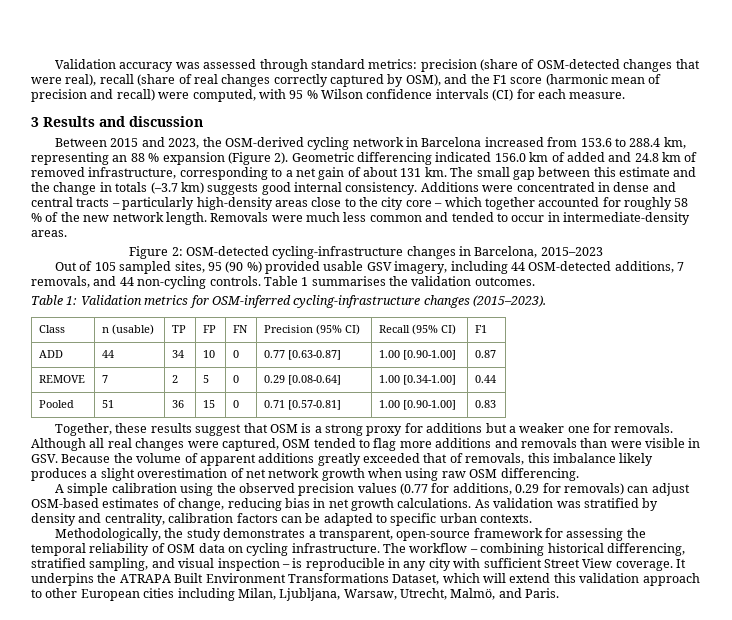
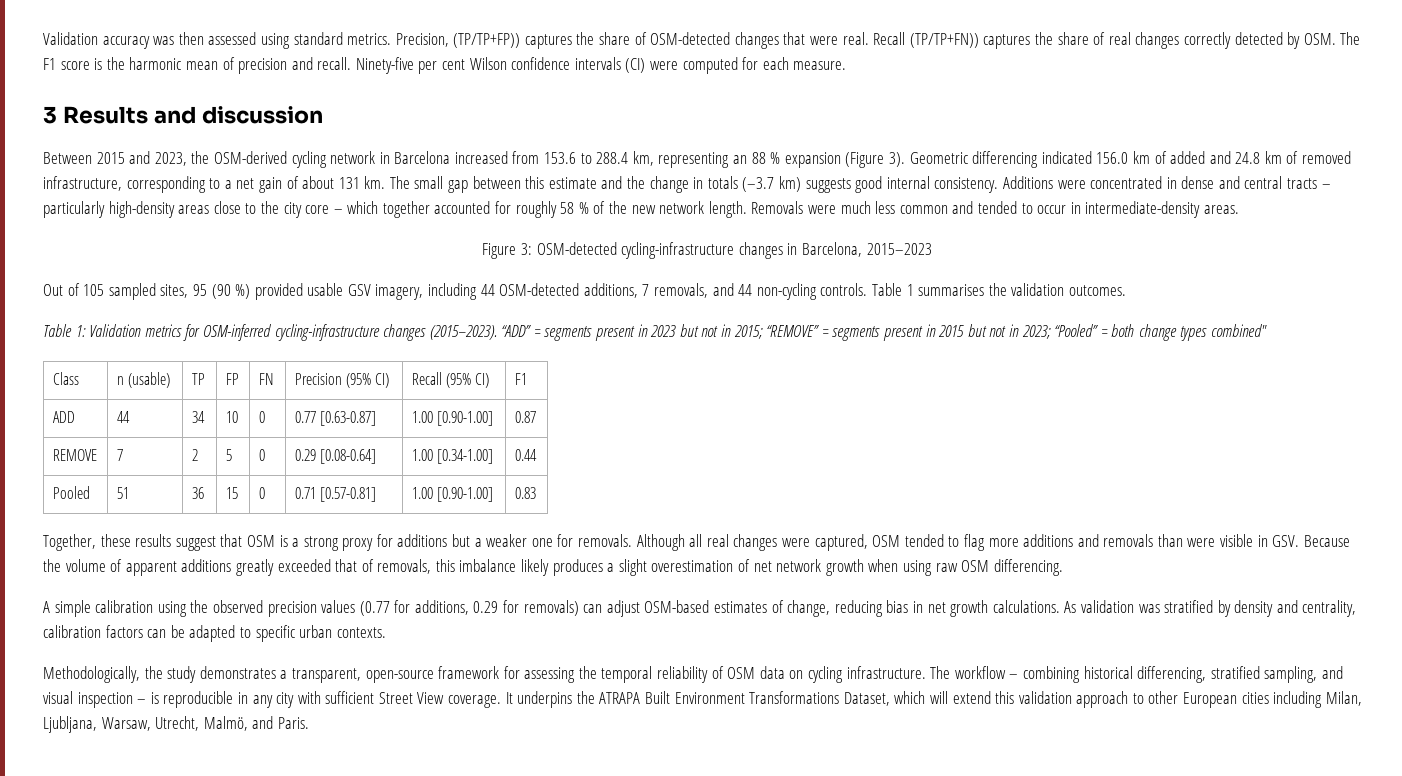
[203,59,519,72] assessed through standard metrics: precision (share -> [178,32,631,49] then assessed using standard metrics. Precision, (TP/TP+FP)) captures the share
[65,74,662,87] [31,89,318,102] real), recall (share of real changes correctly captured by OSM), and the F1 score (harmonic mean of precision and recall) were computed, with 95 % -> [842,32,1361,49] [43,57,466,74] real. Recall (TP/TP+FN)) captures the share of real changes correctly detected by OSM. The F1 score is the harmonic mean of precision and recall. Ninety-five per cent
(514, 95) none -> [650,57,738,74] were computed
[274,152,289,164] 2). -> [888,152,905,167] 3).
[171,247,183,256] 2: -> [521,243,533,255] 3:
(546, 301) none -> [501,324,1268,341] “ADD” = segments present in 2023 but not in 2015; “REMOVE” = segments present in 2015 but not in 2023; “Pooled” = both change types combined"

